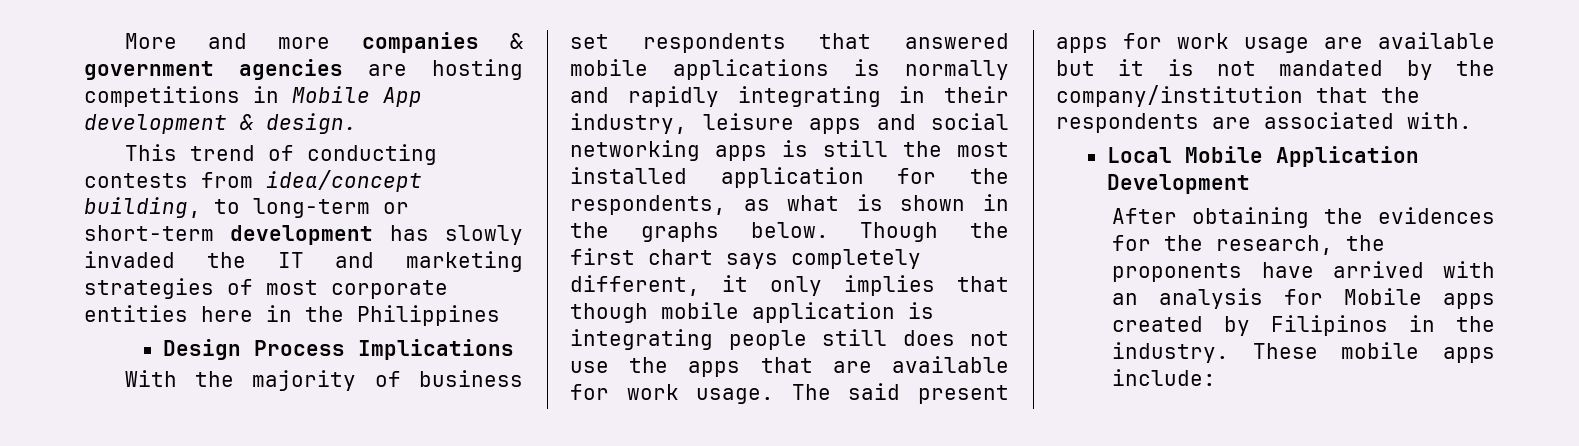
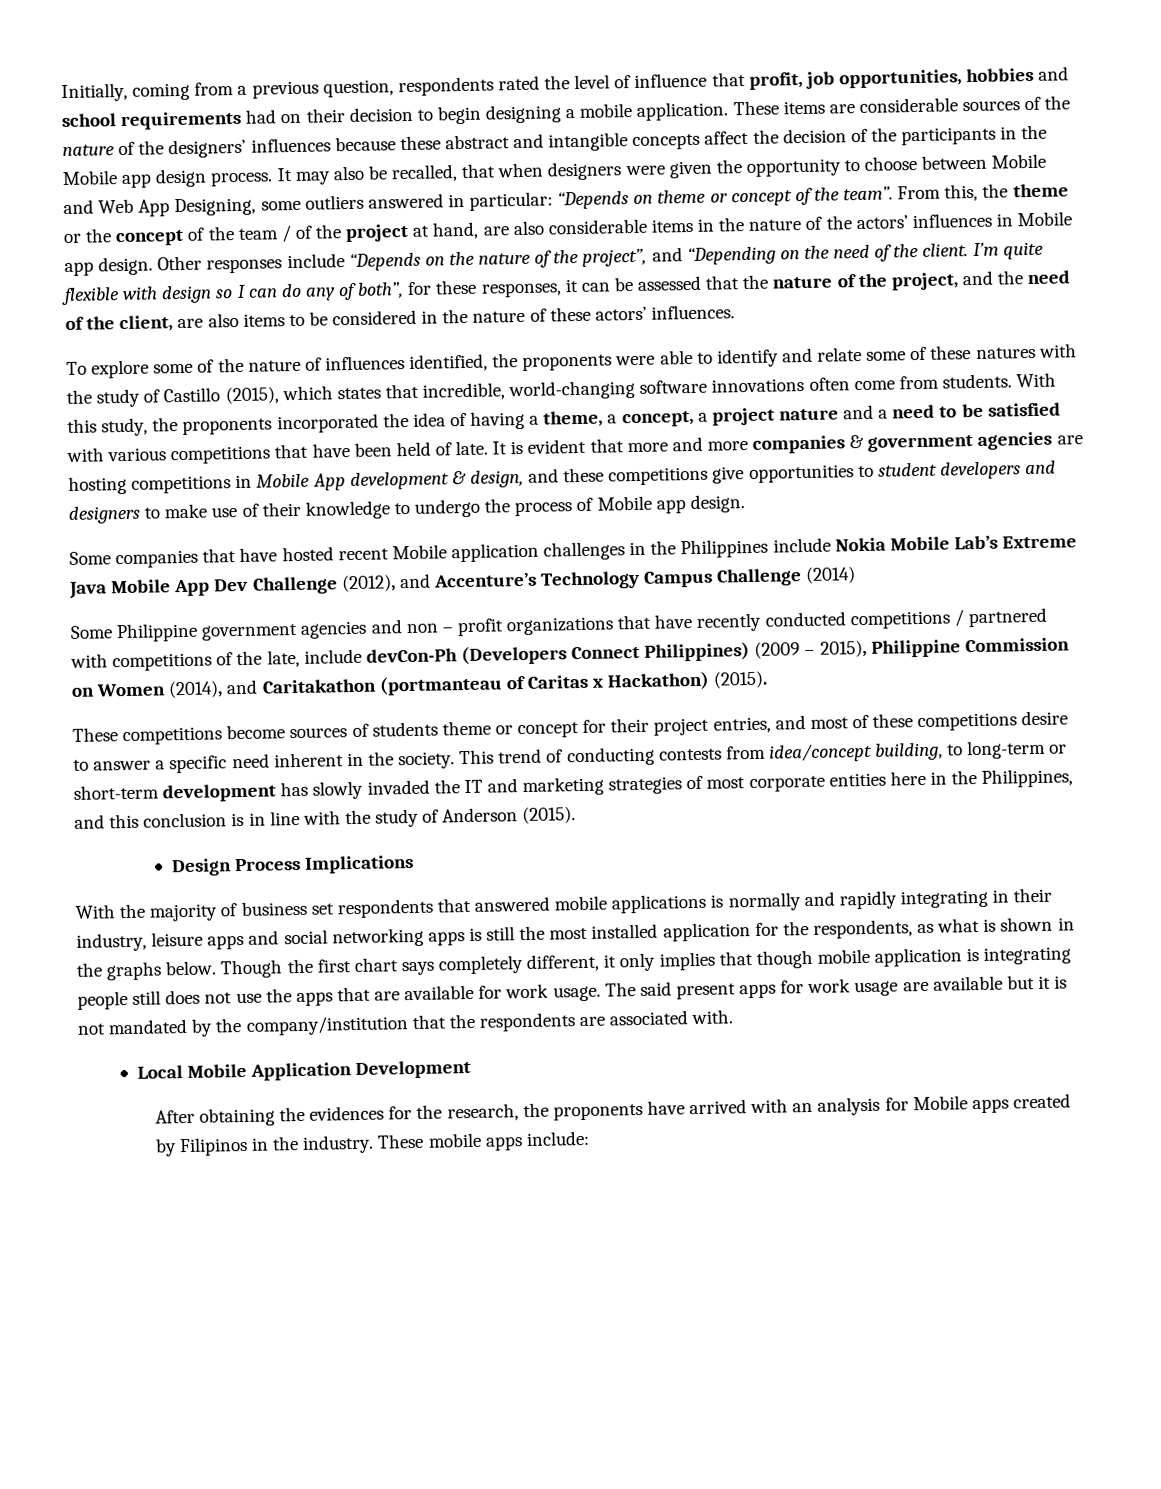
[124,33,177,49] More -> [61,66,1070,103] [61,95,1071,131] [62,124,1048,159] [62,153,1047,188] [63,183,1069,217] [63,211,1073,247] [64,241,1044,277] [61,270,1071,306] [65,304,735,333] [66,343,1077,379] [66,372,1057,408] [67,402,1061,437] [66,438,668,465] Initially, coming from a previous question, respondents rated the level of influence that profit, job opportunities, hobbies and school requirements had on their decision to begin designing a mobile application. These items are considerable sources of the nature of the designers’ influences because these abstract and intangible concepts affect the decision of the participants in the Mobile app design process. It may also be recalled, that when designers were given the opportunity to choose between Mobile and Web App Designing, some outliers answered in particular: “Depends on theme or concept of the team”. From this, the theme or the concept of the team / of the project at hand, are also considerable items in the nature of the actors’ influences in Mobile app design. Other responses include “Depends on the nature of the project”, and “Depending on the need of the client. I’m quite flexible with design so I can do any of both”, for these responses, it can be assessed that the nature of the project, and the need of the client, are also items to be considered in the nature of these actors’ influences. // To explore some of the nature of influences identified, the proponents were able to identify and relate some of these natures with the study of Castillo (2015), which states that incredible, world-changing software innovations often come from students. With this study, the proponents incorporated the idea of having a theme, a concept, a project nature and a need to be satisfied with various competitions that have been held of late. It is evident that more
[266,113,357,134] design. // -> [469,460,1057,488] [68,494,745,524] [69,535,1078,569] [69,566,857,599] [70,607,1047,643] [70,637,1070,672] [71,670,769,699] [72,710,1069,746] [73,751,456,774] design, and these competitions give opportunities to student developers and designers to make use of their knowledge to undergo the process of Mobile app design. // Some companies that have hosted recent Mobile application challenges in the Philippines include Nokia Mobile Lab’s Extreme Java Mobile App Dev Challenge (2012), and Accenture’s Technology Campus Challenge (2014) // Some Philippine government agencies and non – profit organizations that have recently conducted competitions / partnered with competitions of the late, include devCon-Ph (Developers Connect Philippines) (2009 – 2015), Philippine Commission on Women (2014), and Caritakathon (portmanteau of Caritas x Hackathon) (2015). // These competitions become sources of students theme or concept for their project entries, and most of these competitions desire to answer a specific need inherent in the society.
[357,305,500,326] Philippines -> [981,768,1074,788] [74,806,577,829] Philippines, and this conclusion is in line with the study of Anderson (2015).

